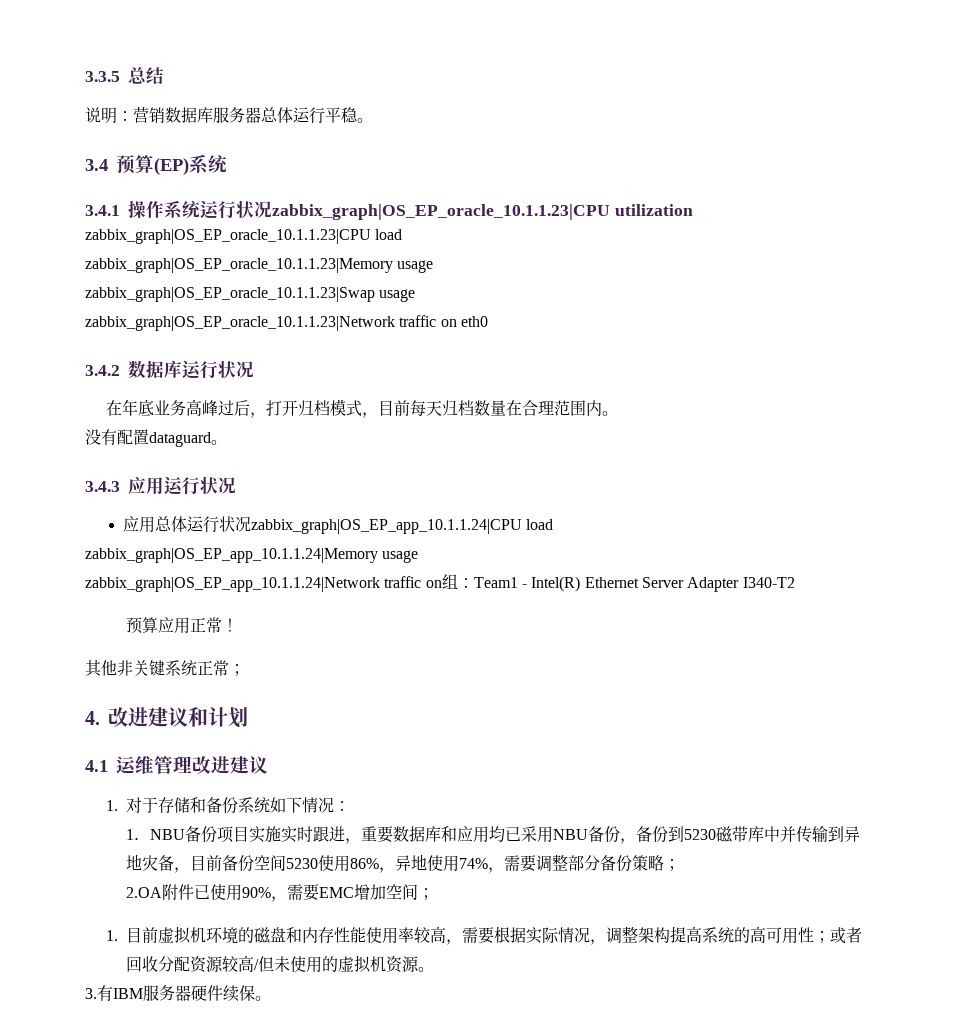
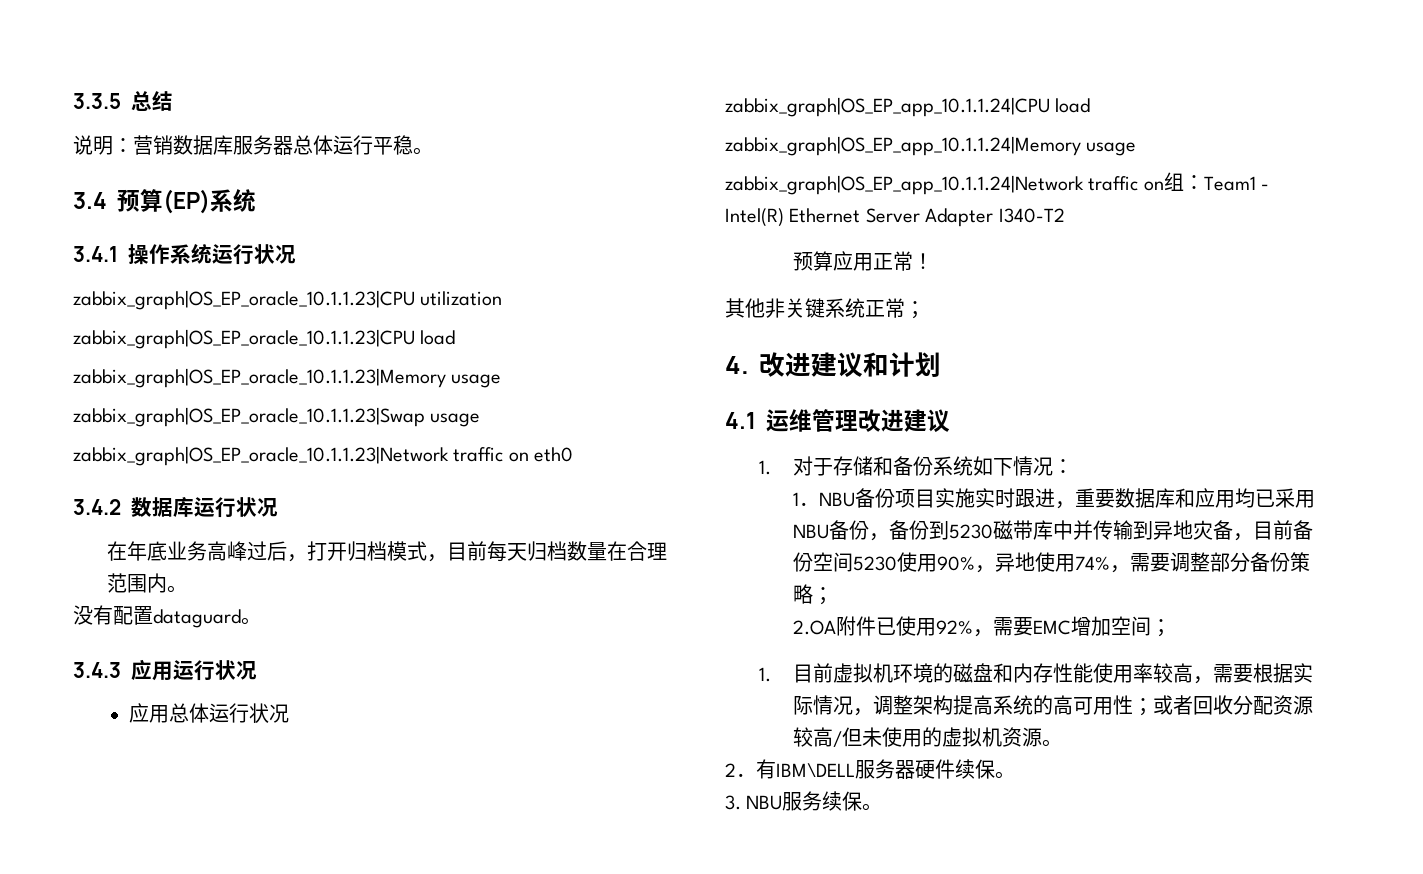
(272, 209) none -> (296, 254) //
(252, 524) none -> (290, 713) //
[350,858,380,869] 86% -> [937,556,976,571] 90%
[242,887,272,898] 90% -> [936,620,974,634] 92%
[85,985,143,1001] 3.有IBM -> [725,759,855,779] 2．有IBM\DELL
(271, 998) none -> [725,791,883,811] // 3. NBU服务续保。

